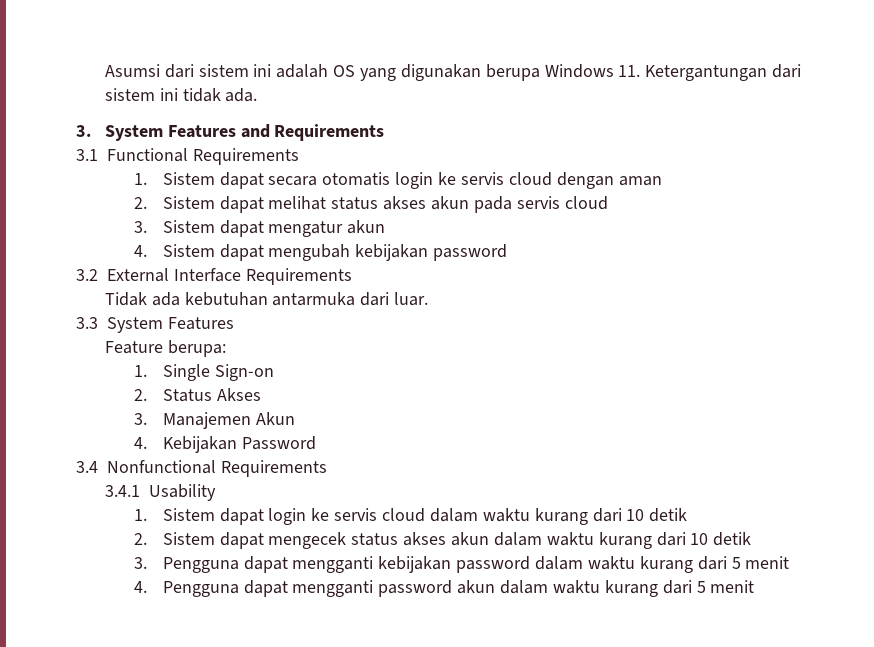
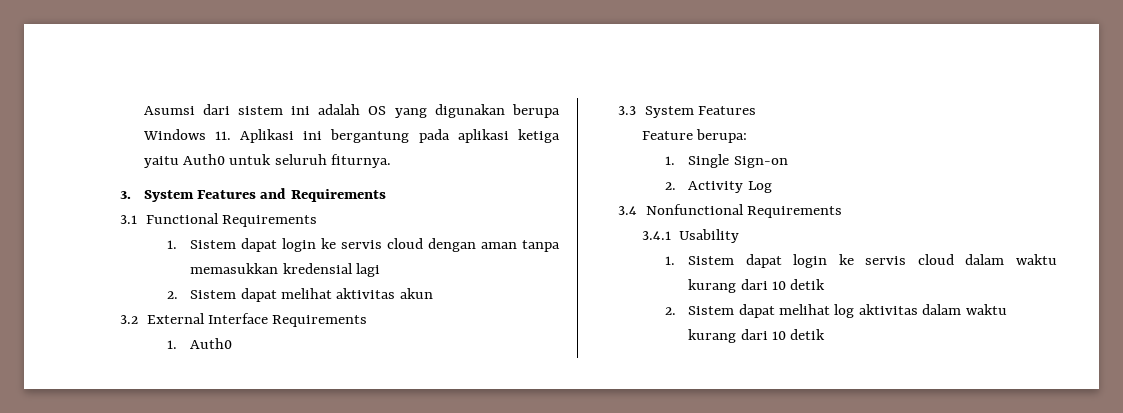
[645,64,802,81] [104,88,258,102] Ketergantungan dari sistem ini tidak ada. -> [239,129,560,143] [143,154,392,168] Aplikasi ini bergantung pada aplikasi ketiga yaitu Auth0 untuk seluruh fiturnya.
[268,172,391,186] secara otomatis -> (278, 245) none
[133,196,608,213] [133,220,386,237] [133,244,508,261] [75,268,352,285] [104,292,429,306] // 2. Sistem dapat melihat status akses akun pada servis cloud // 3. Sistem dapat mengatur akun // 4. Sistem dapat mengubah kebijakan password // 3.2 External Interface Requirements // Tidak ada kebutuhan antarmuka dari luar. -> [522,240,561,252] [190,263,380,277] [166,288,433,302] [120,313,368,327] [166,338,233,349] tanpa memasukkan kredensial lagi // 2. Sistem dapat melihat aktivitas akun // 3.2 External Interface Requirements // 1. Auth0
[162,388,261,402] [133,412,295,429] [133,436,316,453] Status Akses // 3. Manajemen Akun // 4. Kebijakan Password -> [688,181,772,193] Activity Log
[268,532,752,549] [133,556,790,573] [133,580,755,597] mengecek status akses akun dalam waktu kurang dari 10 detik // 3. Pengguna dapat mengganti kebijakan password dalam waktu kurang dari 5 menit // 4. Pengguna dapat mengganti password akun dalam waktu kurang dari 5 menit -> [778,304,1007,318] [688,329,826,343] melihat log aktivitas dalam waktu kurang dari 10 detik

